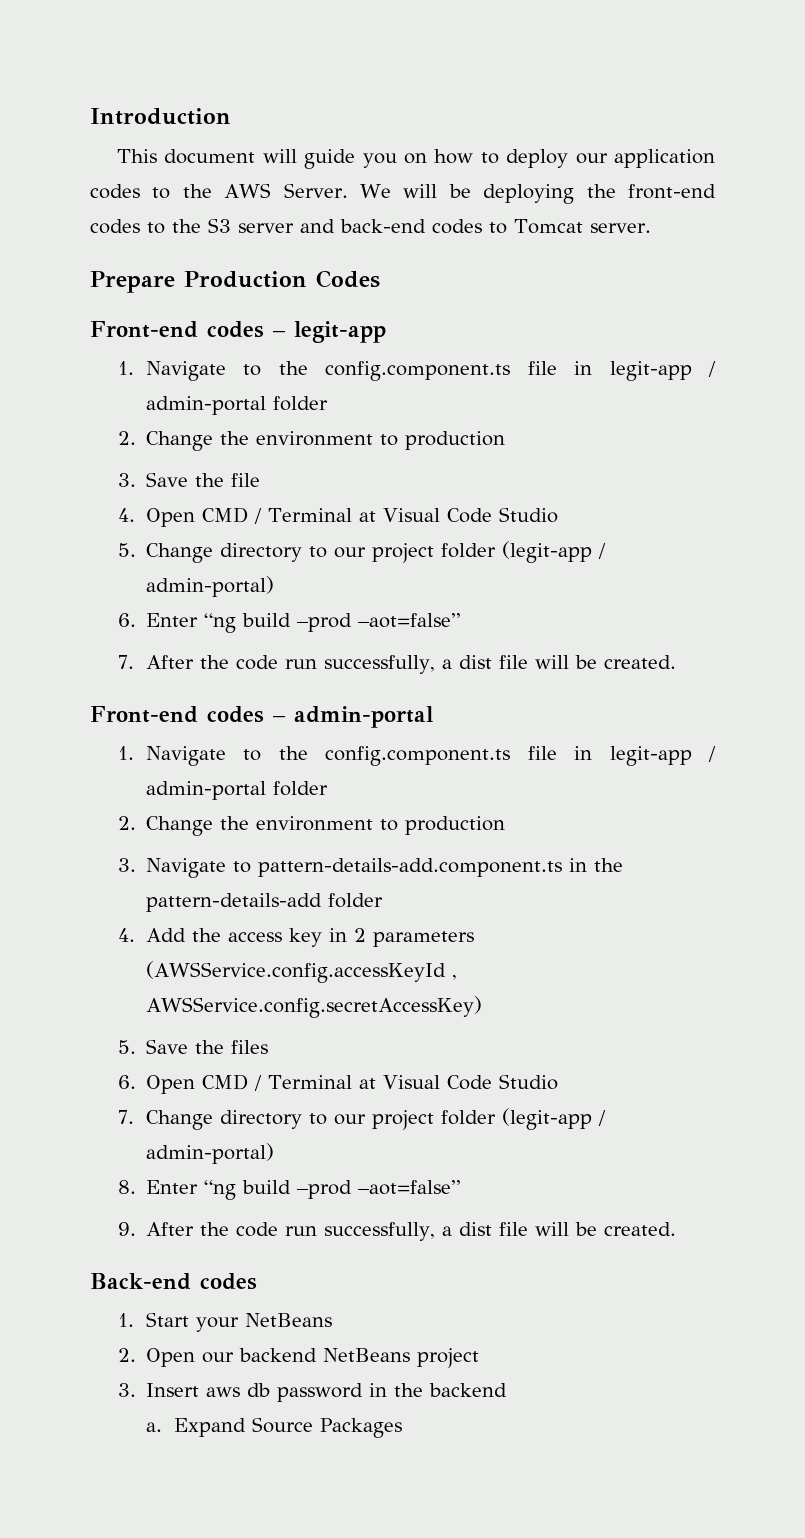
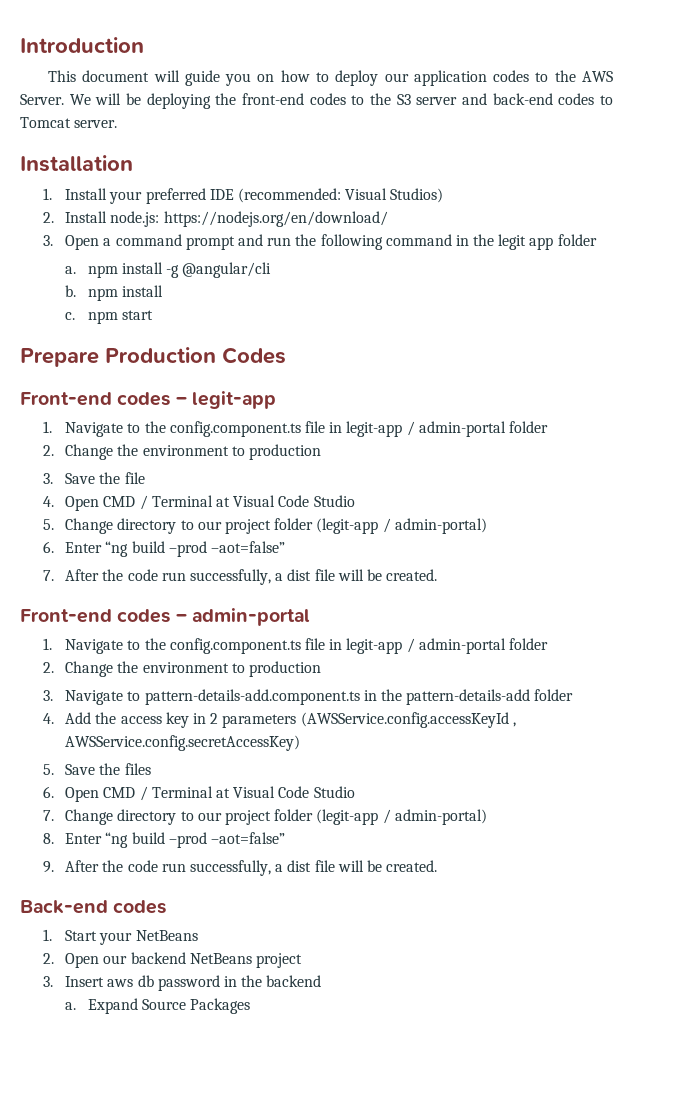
(651, 228) none -> [20,155,133,172] [42,188,444,204] [42,211,388,227] [42,234,597,250] [65,262,272,278] [65,285,164,301] [65,310,154,324] // Installation // 1. Install your preferred IDE (recommended: Visual Studios) // 2. Install node.js: https://nodejs.org/en/download/ // 3. Open a command prompt and run the following command in the legit app folder // a. npm install -g @angular/cli // b. npm install // c. npm start

